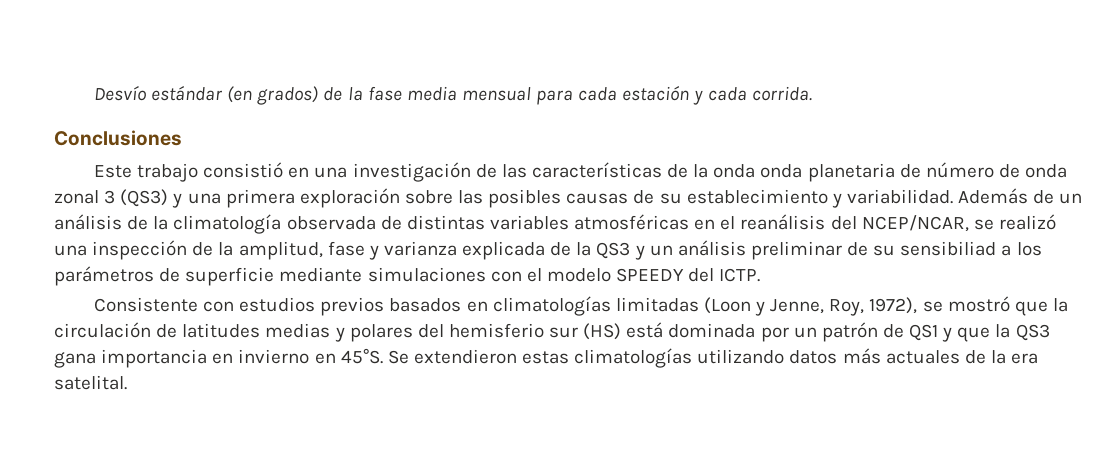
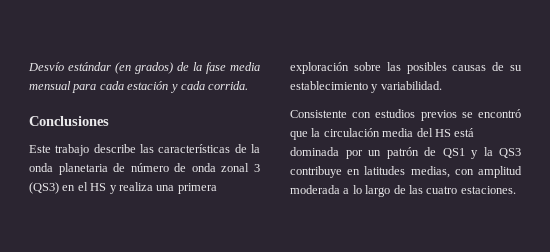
[203,162,497,182] consistió en una investigación de -> [93,144,136,153] describe
[760,164,803,178] onda -> (53, 167) none
[172,193,183,208] y -> [62,182,153,194] en el HS y realiza
[958,188,1083,204] [54,214,1056,234] [54,240,1042,260] [54,266,761,286] [93,296,1068,316] [54,322,622,342] Además de un análisis de la climatología observada de distintas variables atmosféricas en el reanálisis del NCEP/NCAR, se realizó una inspección de la amplitud, fase y varianza explicada de la QS3 y un análisis preliminar de su sensibiliad a los parámetros de superficie mediante simulaciones con el modelo SPEEDY del ICTP. // Consistente con estudios previos basados en climatologías limitadas (Loon y Jenne, Roy, 1972), se mostró que la circulación de latitudes medias y polares del hemisferio sur (HS) -> [290,109,521,121] [290,128,451,140] // Consistente con estudios previos se encontró que la circulación media del HS
[957,324,1050,342] [54,348,1039,368] [54,375,127,390] que la QS3 gana importancia en invierno en 45°S. Se extendieron estas climatologías utilizando datos más actuales de la era satelital. -> [483,147,521,158] [290,166,522,178] [290,185,516,197] la QS3 contribuye en latitudes medias, con amplitud moderada a lo largo de las cuatro estaciones.

